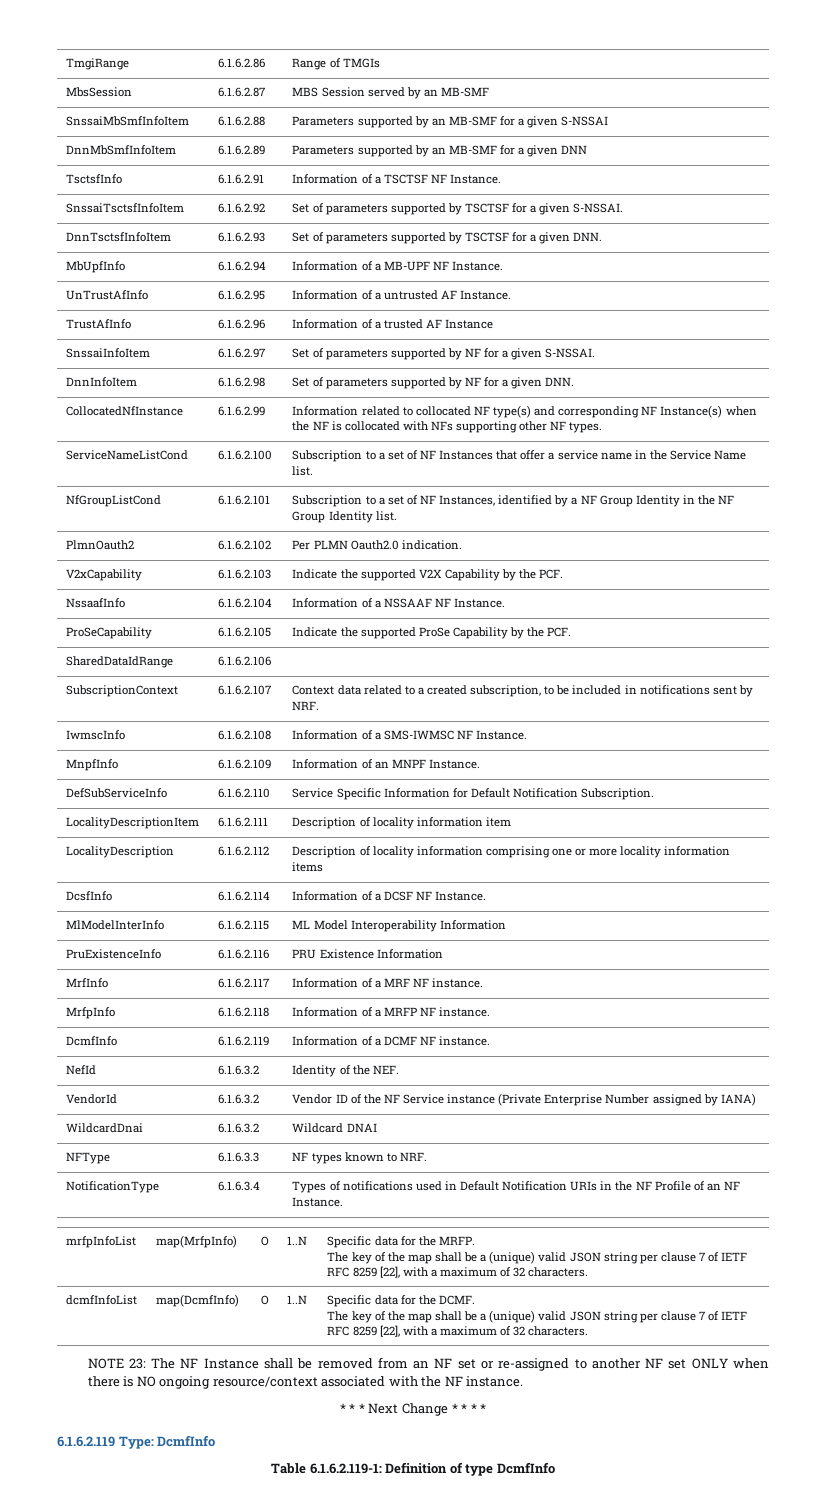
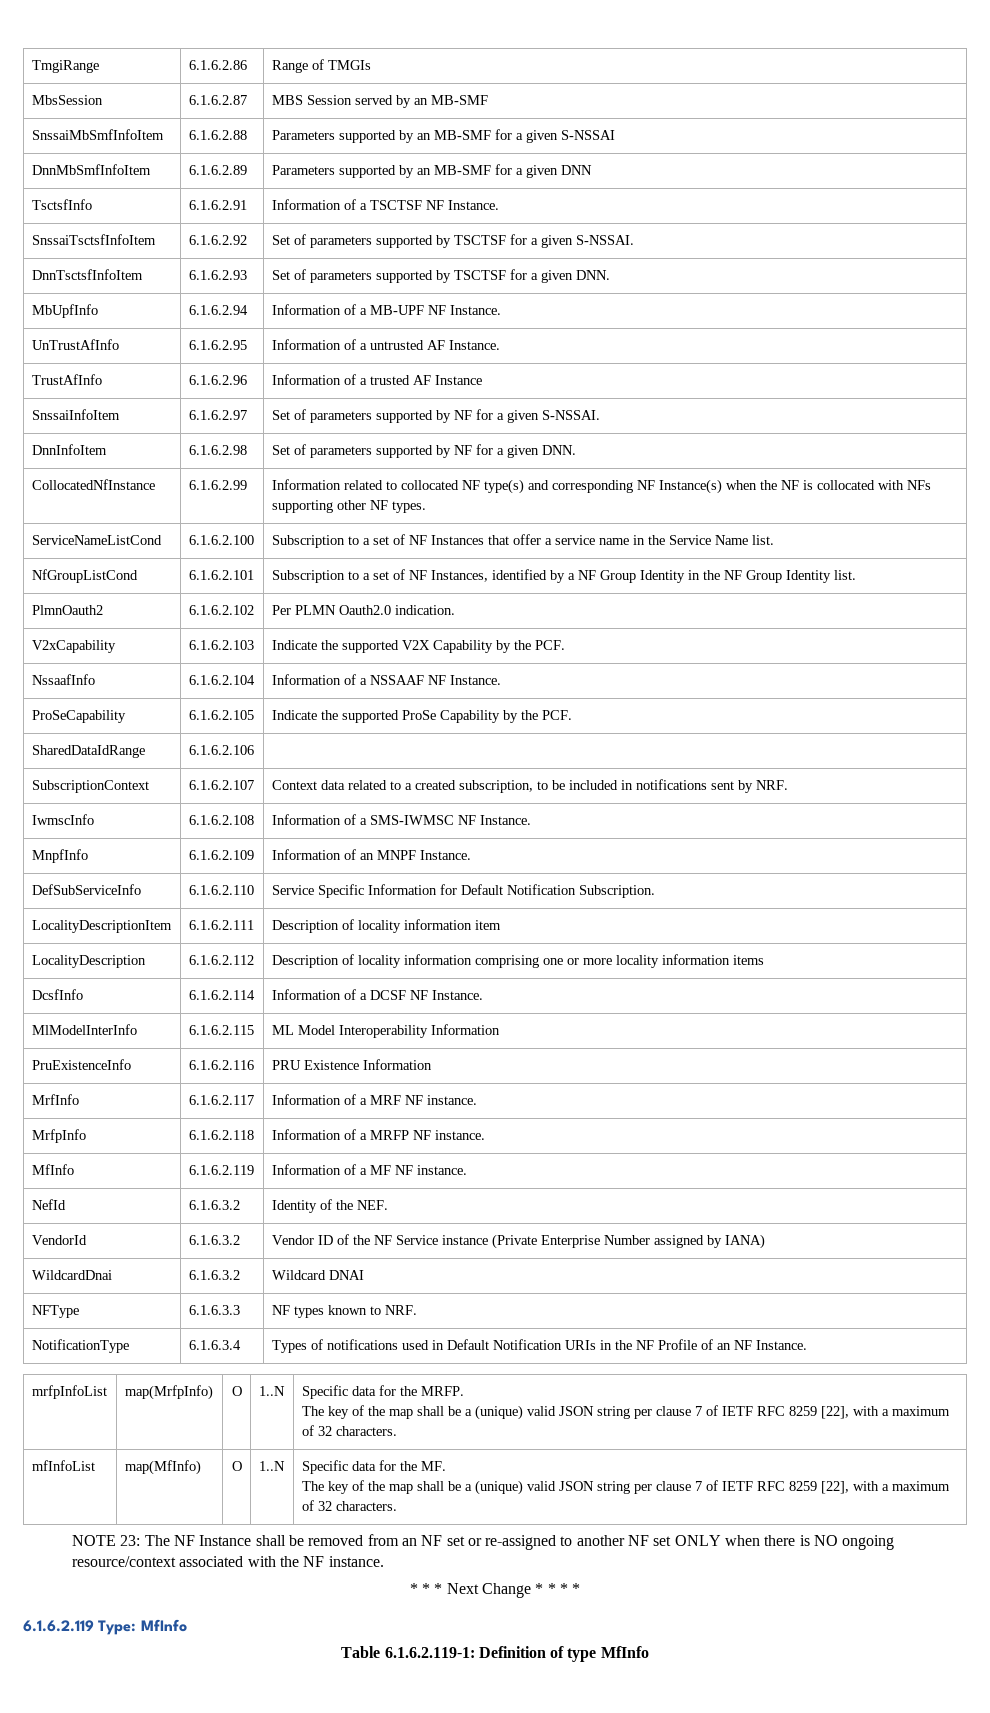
[66,1036,118,1046] DcmfInfo -> [31,1164,74,1175] MfInfo
[383,1036,417,1046] DCMF -> [369,1165,391,1175] MF
[66,1295,138,1305] [156,1294,240,1307] [260,1295,269,1305] [287,1295,308,1304] [327,1295,475,1307] dcmfInfoList | map(DcmfInfo) | O | 1..N | Specific data for the DCMF. -> [31,1460,95,1471] [124,1460,201,1475] [231,1461,242,1471] [258,1461,285,1471] [301,1460,446,1474] mfInfoList | map(MfInfo) | O | 1..N | Specific data for the MF.
[157,1435,216,1447] DcmfInfo -> [140,1619,187,1632] MfInfo
[496,1462,555,1474] DcmfInfo -> [600,1646,649,1658] MfInfo

